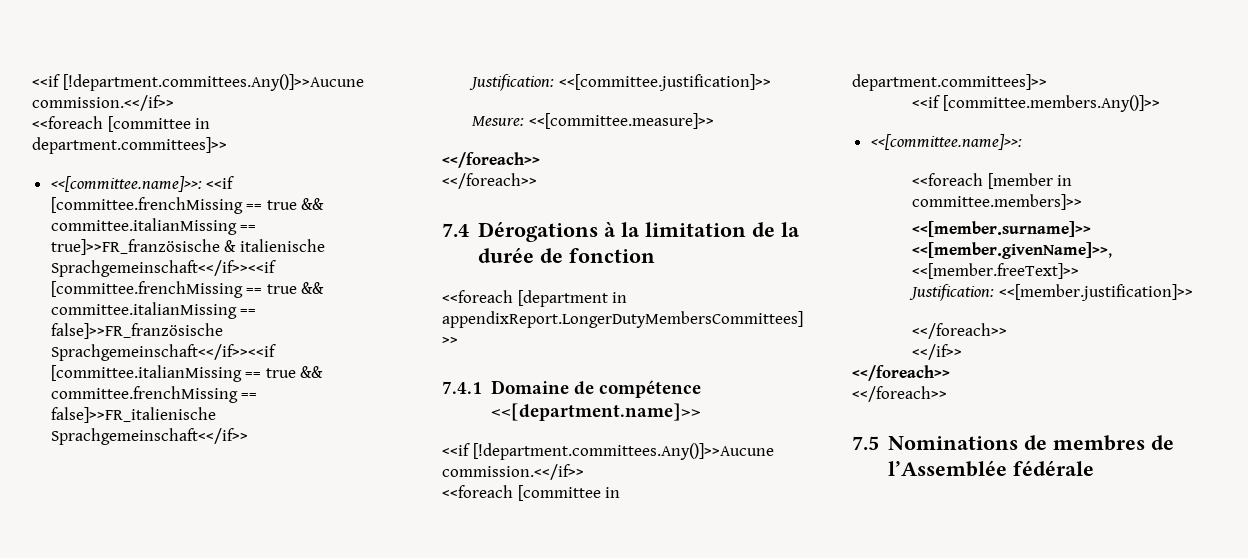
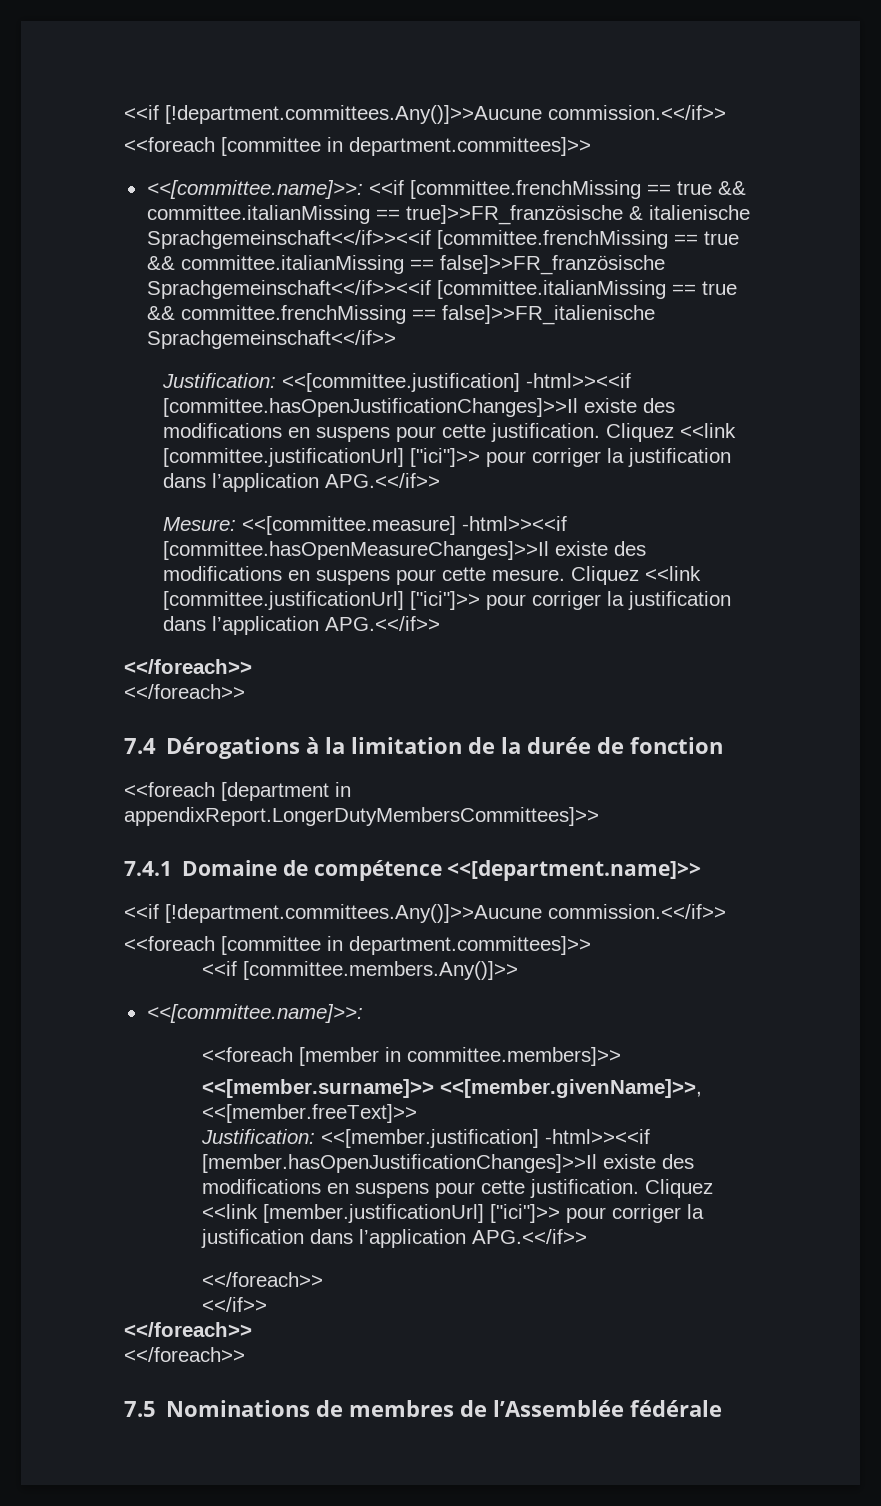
[558,74,771,91] [472,113,714,129] <<[committee.justification]>> // Mesure: <<[committee.measure]>> -> [281,373,631,392] [162,398,675,417] [162,423,736,442] [162,448,731,467] [162,473,440,492] [162,516,567,535] [162,541,646,560] [162,566,701,585] [162,591,731,610] [162,616,440,635] <<[committee.justification] -html>><<if [committee.hasOpenJustificationChanges]>>Il existe des modifications en suspens pour cette justification. Cliquez <<link [committee.justificationUrl] ["ici"]>> pour corriger la justification dans l’application APG.<</if>> // Mesure: <<[committee.measure] -html>><<if [committee.hasOpenMeasureChanges]>>Il existe des modifications en suspens pour cette mesure. Cliquez <<link [committee.justificationUrl] ["ici"]>> pour corriger la justification dans l’application APG.<</if>>
[998,284,1193,301] <<[member.justification]>> -> [320,1129,650,1148] [201,1154,694,1173] [201,1179,713,1198] [201,1204,704,1223] [200,1229,587,1248] <<[member.justification] -html>><<if [member.hasOpenJustificationChanges]>>Il existe des modifications en suspens pour cette justification. Cliquez <<link [member.justificationUrl] ["ici"]>> pour corriger la justification dans l’application APG.<</if>>

